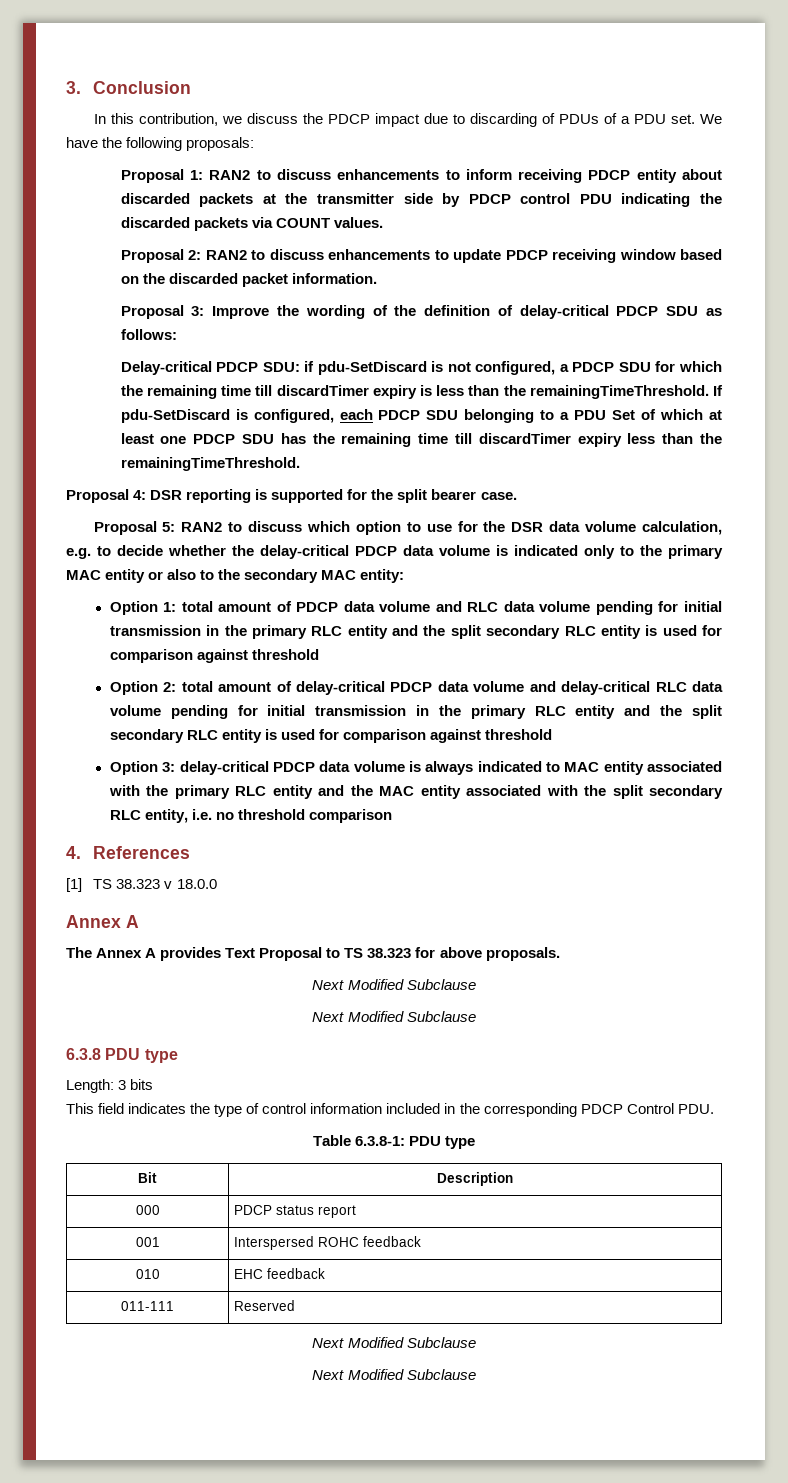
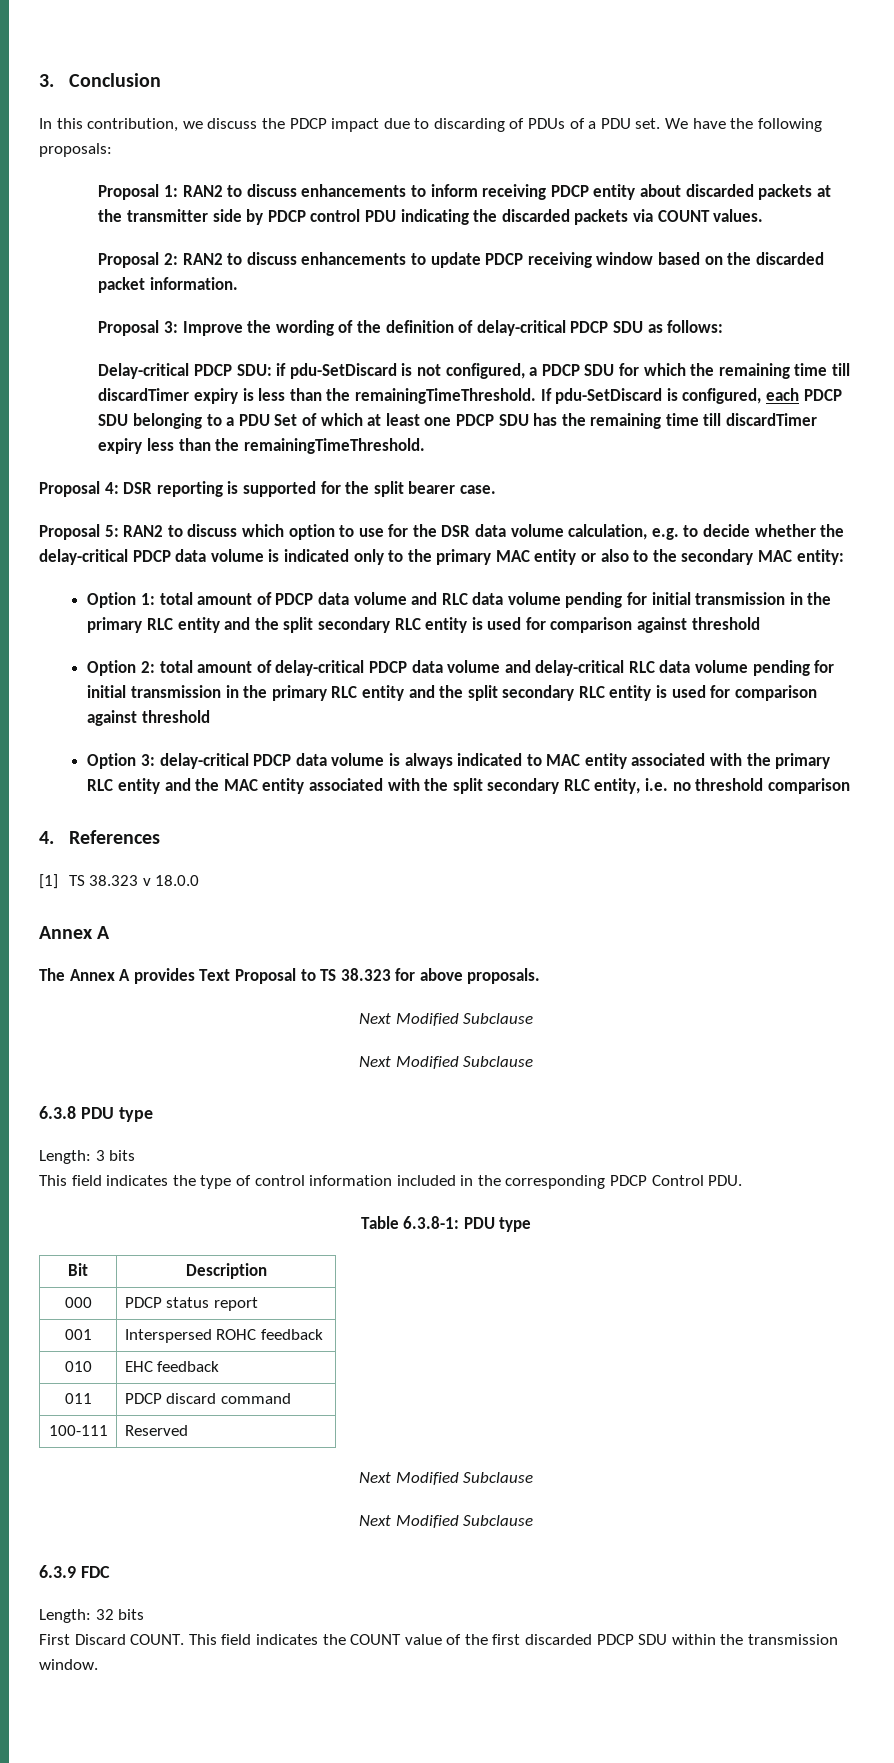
[121,1301,174,1311] 011-111 -> [64,1393,92,1404] [124,1393,291,1404] [48,1425,108,1436] 011 | PDCP discard command // 100-111
(476, 1374) none -> [39,1565,110,1578] [39,1609,145,1623] [39,1634,839,1645] [39,1659,98,1670] // 6.3.9 FDC // Length: 32 bits // First Discard COUNT. This field indicates the COUNT value of the first discarded PDCP SDU within the transmission window.

